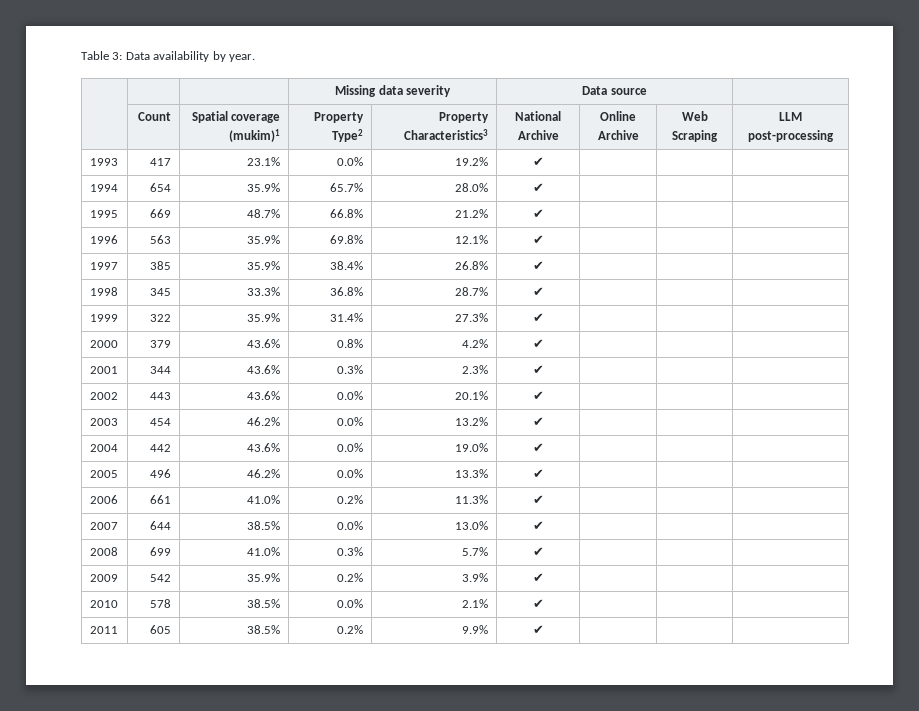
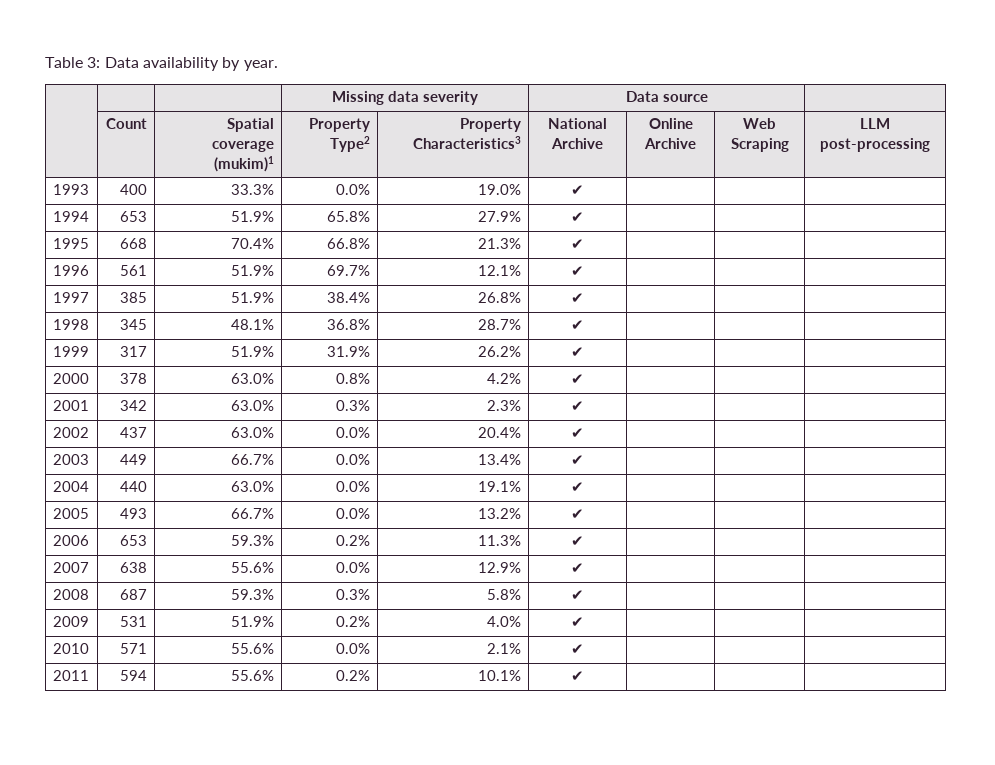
[150,158,172,166] [247,157,281,166] [337,157,364,166] [455,157,489,166] 417 | 23.1% | 0.0% | 19.2% -> [120,184,148,195] [231,184,275,195] [336,184,371,195] [478,184,522,195] 400 | 33.3% | 0.0% | 19.0%
[150,183,172,192] [247,183,281,192] [330,183,364,192] [455,183,489,192] 654 | 35.9% | 65.7% | 28.0% -> [120,211,148,222] [231,211,275,222] [327,211,371,222] [478,211,522,222] 653 | 51.9% | 65.8% | 27.9%
[150,209,172,218] [247,209,281,218] 669 | 48.7% -> [120,238,148,249] [231,238,275,249] 668 | 70.4%
[455,209,489,218] 21.2% -> [478,238,522,249] 21.3%
[150,235,172,244] [247,235,281,244] [330,235,364,244] 563 | 35.9% | 69.8% -> [120,265,148,276] [231,265,275,276] [327,265,371,276] 561 | 51.9% | 69.7%
[247,261,281,270] 35.9% -> [231,292,275,303] 51.9%
[247,287,281,296] 33.3% -> [231,319,275,330] 48.1%
[150,314,172,322] [247,313,281,322] [330,313,364,322] [455,313,489,322] 322 | 35.9% | 31.4% | 27.3% -> [120,346,148,357] [231,346,275,357] [327,346,371,357] [478,346,522,357] 317 | 51.9% | 31.9% | 26.2%
[150,340,172,348] [247,339,281,348] 379 | 43.6% -> [120,373,148,384] [231,373,275,384] 378 | 63.0%
[150,366,172,374] [247,365,281,374] 344 | 43.6% -> [120,400,148,411] [231,400,275,411] 342 | 63.0%
[150,392,172,400] [247,391,281,400] [337,391,364,400] [455,391,489,400] 443 | 43.6% | 0.0% | 20.1% -> [120,427,148,438] [231,427,275,438] [336,427,371,438] [478,427,522,438] 437 | 63.0% | 0.0% | 20.4%
[150,418,172,426] [247,417,281,426] [337,417,364,426] [455,417,489,426] [532,417,544,426] [89,444,118,452] [150,444,172,452] [247,443,281,452] [337,443,364,452] [455,443,489,452] [532,443,544,452] [89,470,118,478] [150,469,172,478] [247,469,281,478] [337,469,364,478] [455,469,489,478] 454 | 46.2% | 0.0% | 13.2% | ✔ | | | // 2004 | 442 | 43.6% | 0.0% | 19.0% | ✔ | | | // 2005 | 496 | 46.2% | 0.0% | 13.3% -> [120,454,148,465] [231,454,275,465] [336,454,371,465] [478,454,522,465] [571,455,584,465] [52,481,89,492] [120,481,148,492] [231,481,275,492] [336,481,371,492] [478,481,522,492] [571,482,584,492] [52,508,89,519] [120,508,148,519] [231,508,275,519] [336,508,371,519] [478,508,522,519] 449 | 66.7% | 0.0% | 13.4% | ✔ | | | // 2004 | 440 | 63.0% | 0.0% | 19.1% | ✔ | | | // 2005 | 493 | 66.7% | 0.0% | 13.2%
[150,495,172,504] [247,495,281,504] 661 | 41.0% -> [120,535,148,546] [231,535,275,546] 653 | 59.3%
[150,521,172,530] [247,521,281,530] [337,521,364,530] [455,521,489,530] 644 | 38.5% | 0.0% | 13.0% -> [120,562,148,573] [231,562,275,573] [336,562,371,573] [478,562,522,573] 638 | 55.6% | 0.0% | 12.9%
[150,547,172,556] [247,547,281,556] [337,547,364,556] [462,547,489,556] 699 | 41.0% | 0.3% | 5.7% -> [120,589,148,600] [231,589,275,600] [336,589,371,600] [487,589,522,600] 687 | 59.3% | 0.3% | 5.8%
[150,574,172,582] [247,573,281,582] [337,573,364,582] [462,573,489,582] 542 | 35.9% | 0.2% | 3.9% -> [120,616,148,627] [231,616,275,627] [336,616,371,627] [487,616,522,627] 531 | 51.9% | 0.2% | 4.0%
[150,599,172,608] [247,599,281,608] 578 | 38.5% -> [120,643,148,654] [231,643,275,654] 571 | 55.6%
[150,625,172,634] [247,625,281,634] [337,625,364,634] [462,625,489,634] 605 | 38.5% | 0.2% | 9.9% -> [120,670,148,681] [231,670,275,681] [336,670,371,681] [478,670,522,681] 594 | 55.6% | 0.2% | 10.1%

